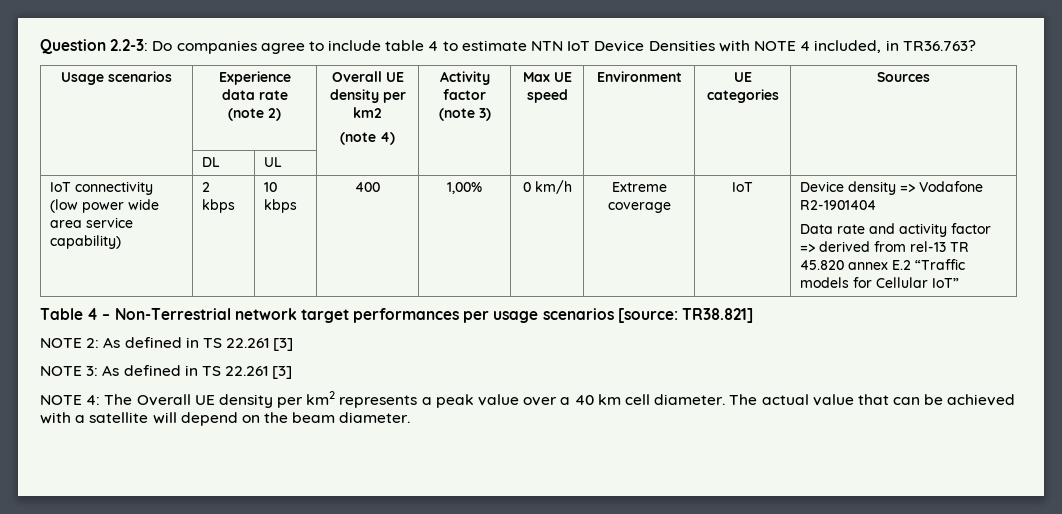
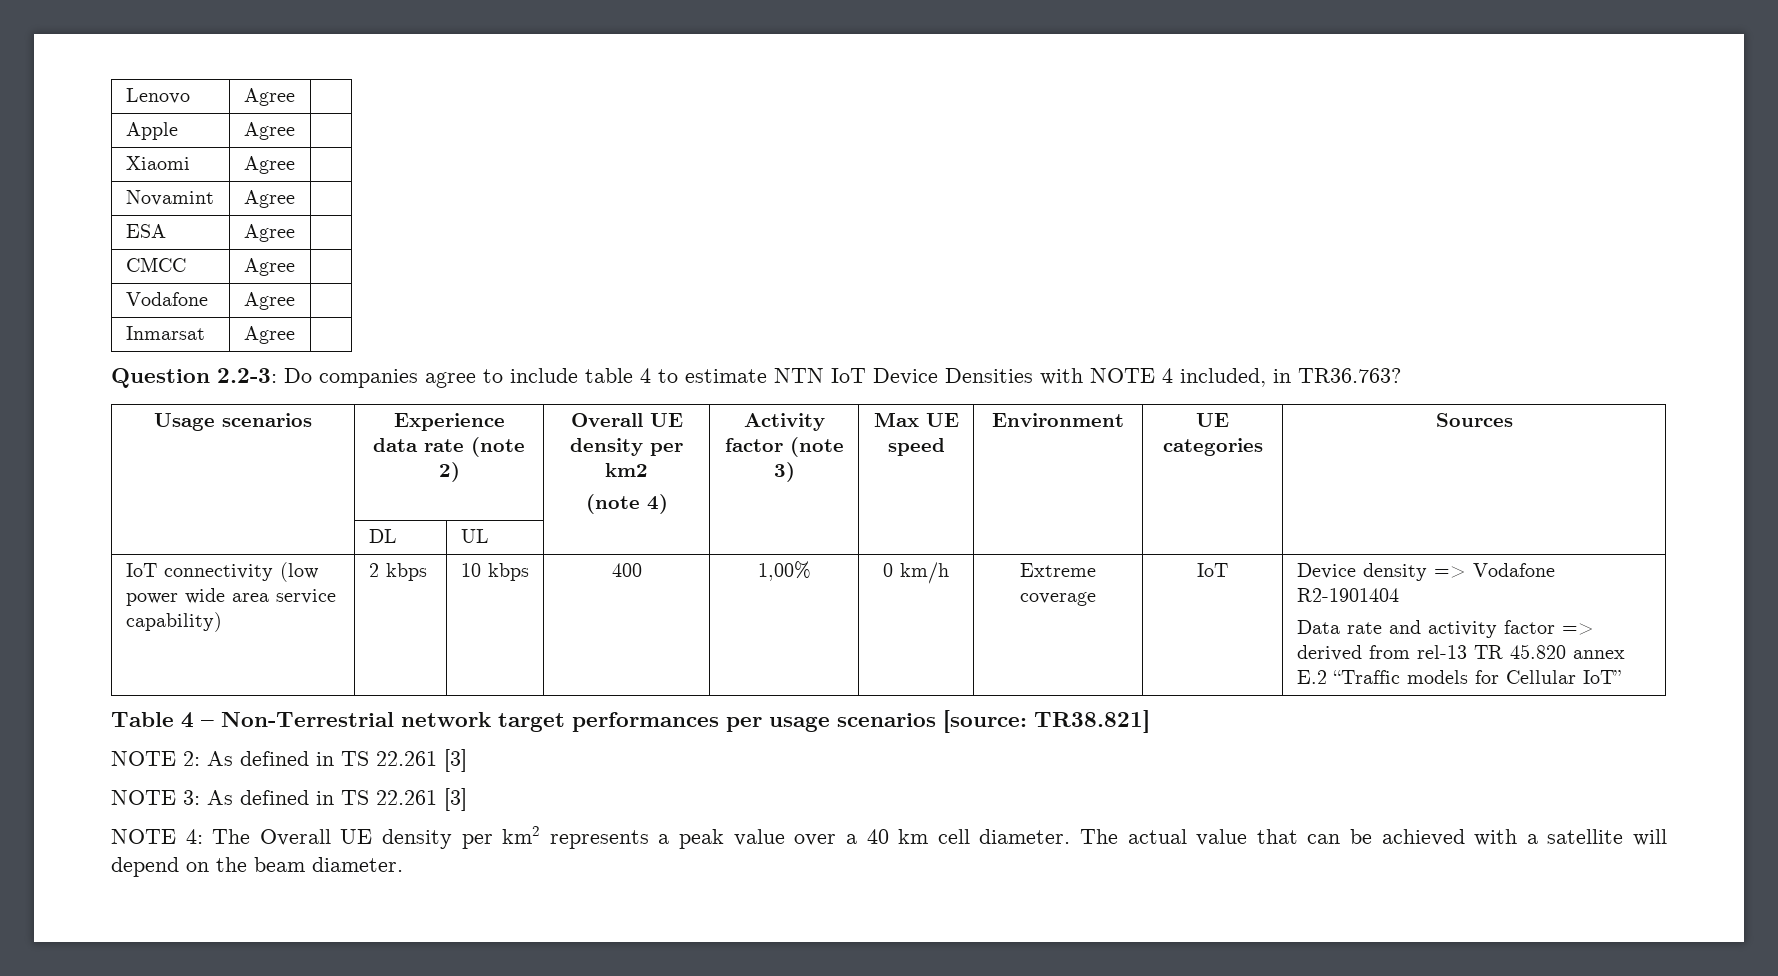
(40, 46) none -> [125,88,190,104] [243,88,295,106] [125,122,178,140] [243,122,295,140] [125,156,190,170] [243,156,295,174] [125,190,214,206] [243,190,295,208] [125,224,166,238] [243,224,295,242] [125,257,186,272] [243,258,295,276] [125,292,208,306] [243,292,295,310] [125,326,205,340] [243,326,295,344] Lenovo | Agree | // Apple | Agree | // Xiaomi | Agree | // Novamint | Agree | // ESA | Agree | // CMCC | Agree | // Vodafone | Agree | // Inmarsat | Agree | //

